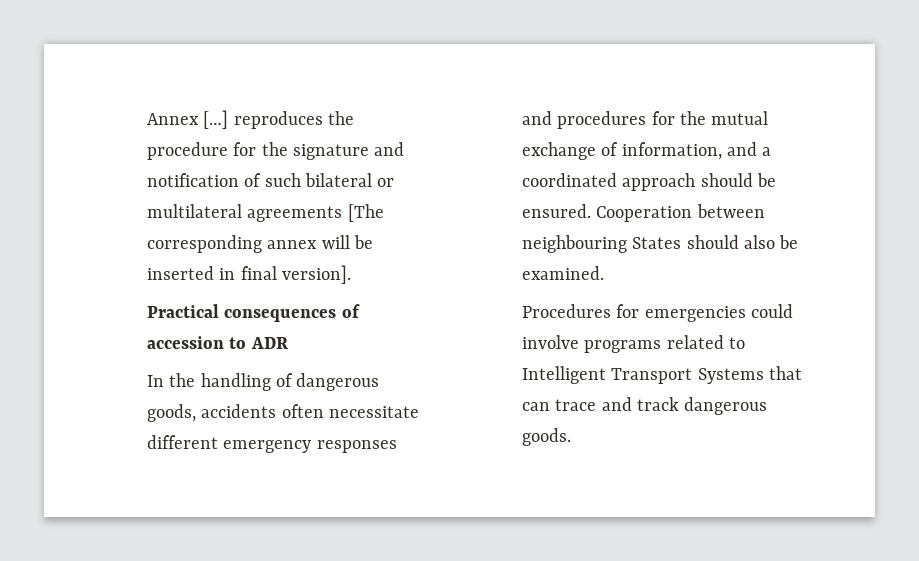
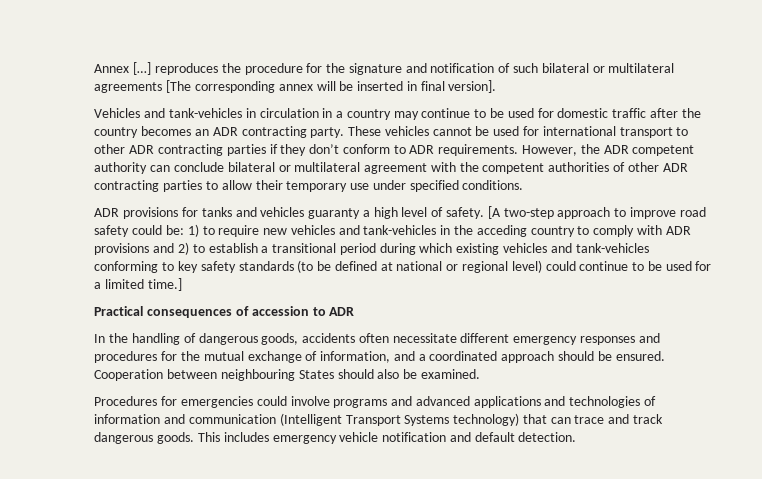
(351, 274) none -> [94,108,701,120] [94,126,689,138] [94,144,695,156] [94,162,688,174] [94,180,524,192] [94,206,706,219] [94,224,691,237] [94,242,649,255] [94,260,712,273] [94,278,183,291] // Vehicles and tank-vehicles in circulation in a country may continue to be used for domestic traffic after the country becomes an ADR contracting party. These vehicles cannot be used for international transport to other ADR contracting parties if they don’t conform to ADR requirements. However, the ADR competent authority can conclude bilateral or multilateral agreement with the competent authorities of other ADR contracting parties to allow their temporary use under specified conditions. // ADR provisions for tanks and vehicles guaranty a high level of safety. [A two-step approach to improve road safety could be: 1) to require new vehicles and tank-vehicles in the acceding country to comply with ADR provisions and 2) to establish a transitional period during which existing vehicles and tank-vehicles conforming to key safety standards (to be defined at national or regional level) could continue to be used for a limited time.]
[666,335,745,349] [521,366,606,384] related to Intelligent -> [391,396,657,408] [94,413,342,426] and advanced applications and technologies of information and communication (Intelligent
(764, 376) none -> [453,413,520,426] technology)
(571, 437) none -> [198,432,577,444] This includes emergency vehicle notification and default detection.

